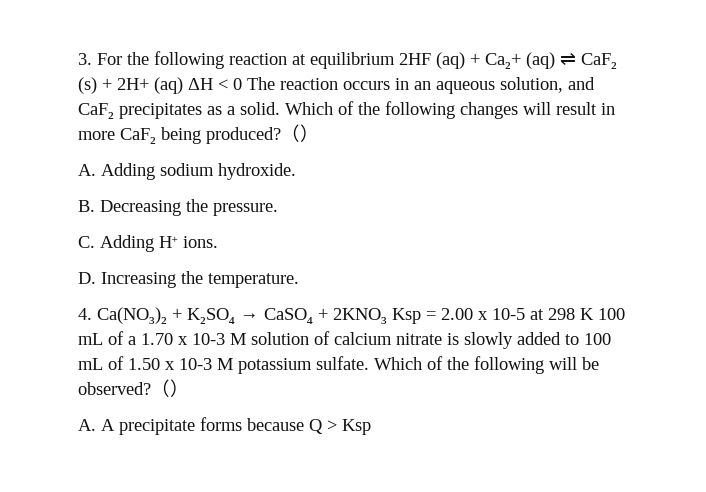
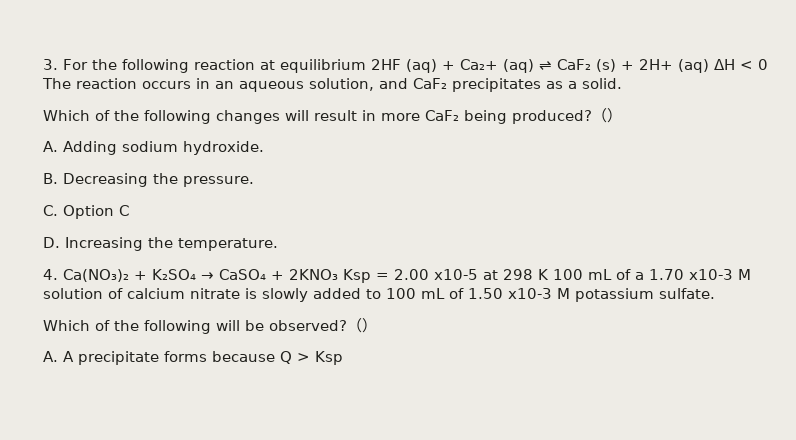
(280, 108) none -> (622, 83) //
[100,235,218,252] Adding H⁺ ions. -> [63,205,129,219] Option C
[478,308,525,320] x 10-5 -> [434,269,478,280] x10-5
[178,333,225,345] x 10-3 -> [689,269,733,280] x10-3
[165,358,212,370] x 10-3 -> [508,288,552,299] x10-3
(369, 363) none -> (715, 293) //

